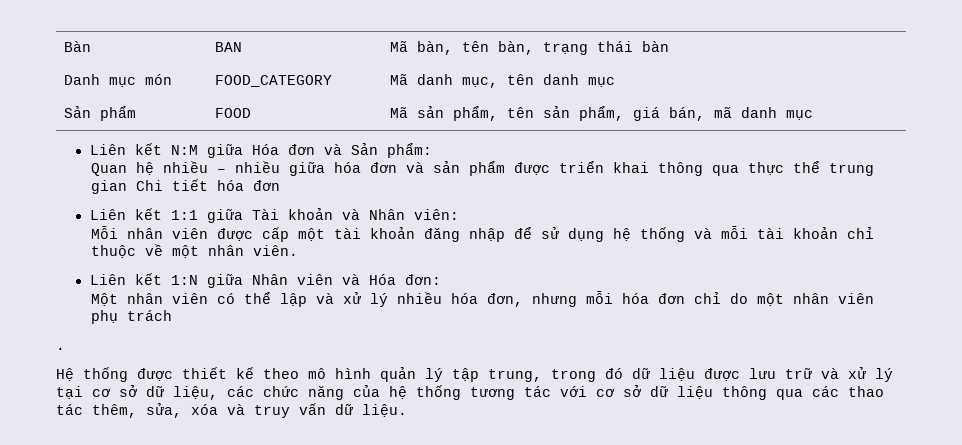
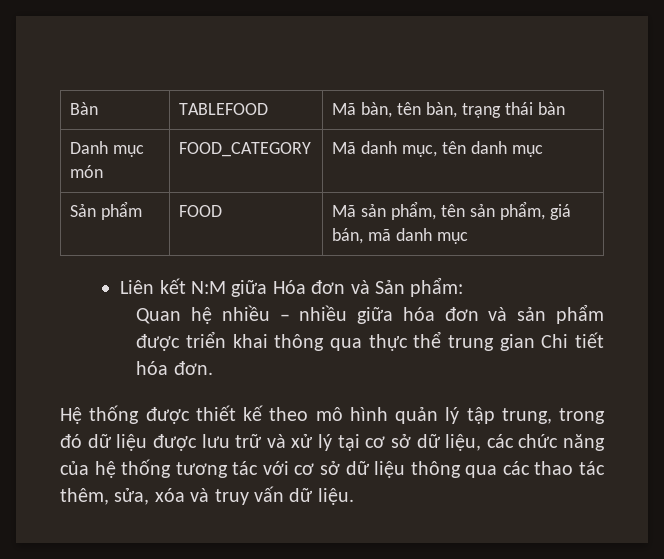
[214,42,242,52] BAN -> [179,103,269,115] TABLEFOOD
[253,180,281,191] [89,208,459,223] [91,226,875,242] [91,244,299,258] [89,273,441,288] [91,291,875,307] [91,310,173,324] [56,347,65,350] đơn // Liên kết 1:1 giữa Tài khoản và Nhân viên: // Mỗi nhân viên được cấp một tài khoản đăng nhập để sử dụng hệ thống và mỗi tài khoản chỉ thuộc về một nhân viên. // Liên kết 1:N giữa Nhân viên và Hóa đơn: // Một nhân viên có thể lập và xử lý nhiều hóa đơn, nhưng mỗi hóa đơn chỉ do một nhân viên phụ trách // . -> [173,361,213,375] đơn.

